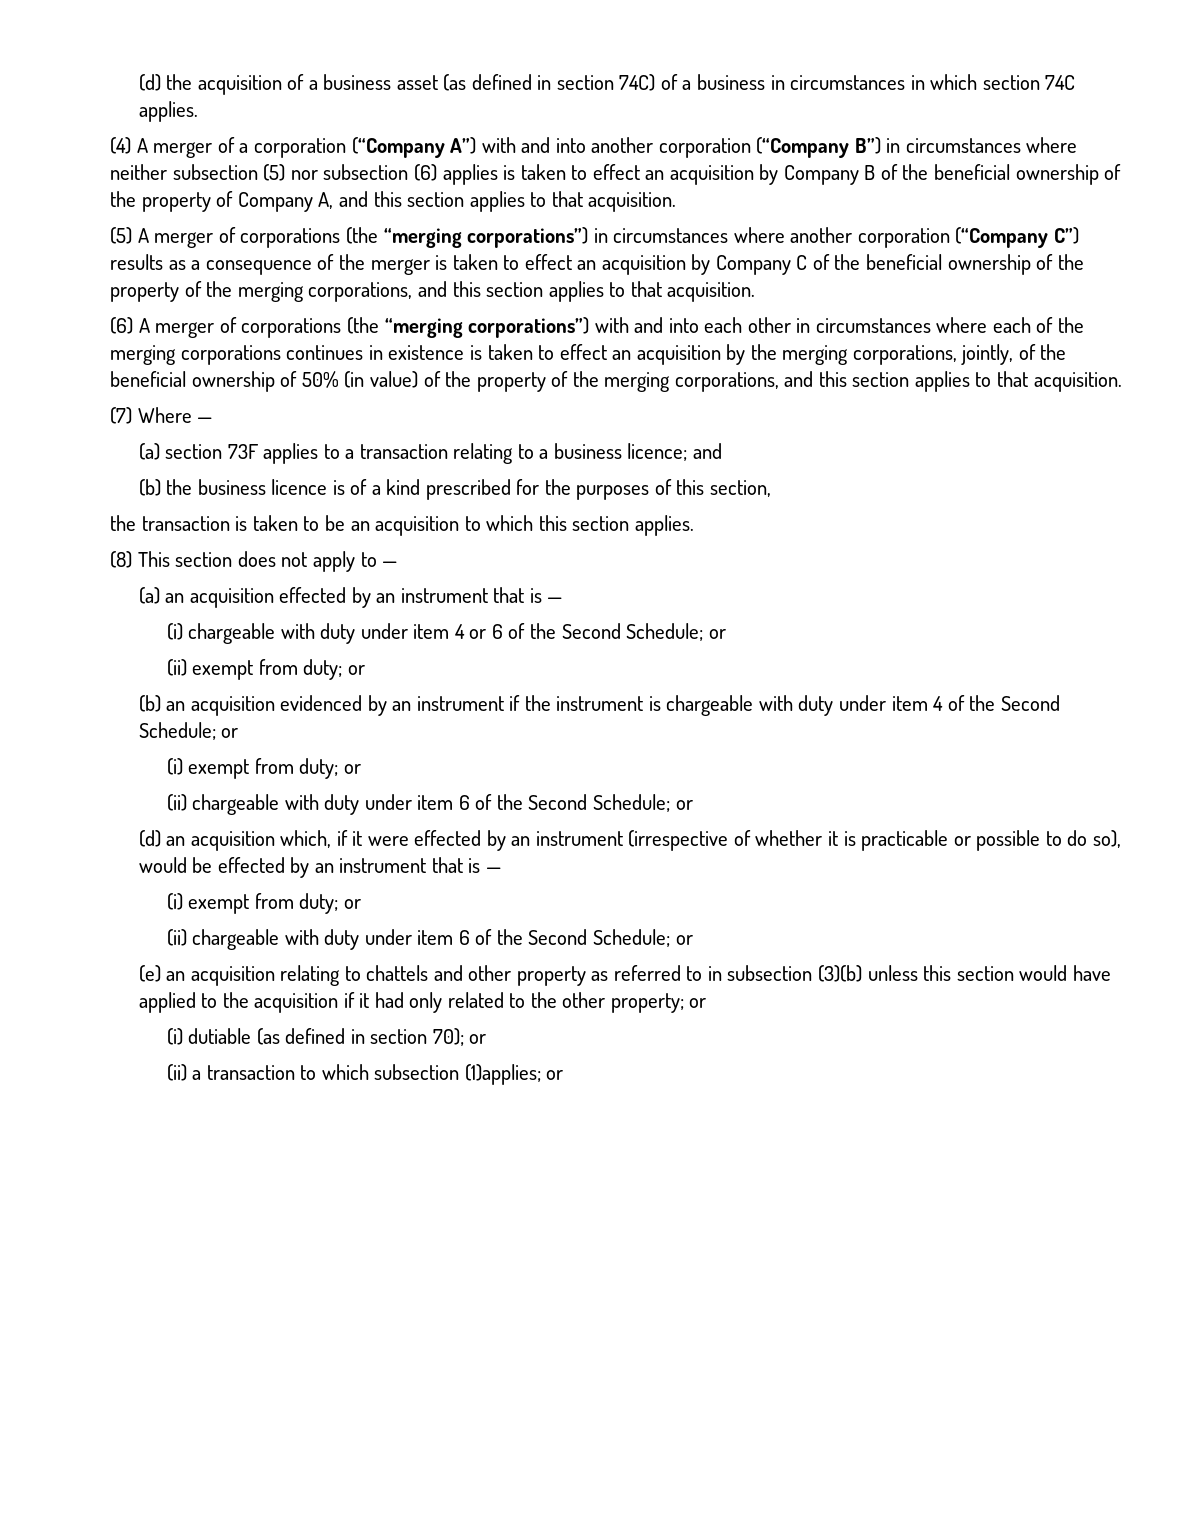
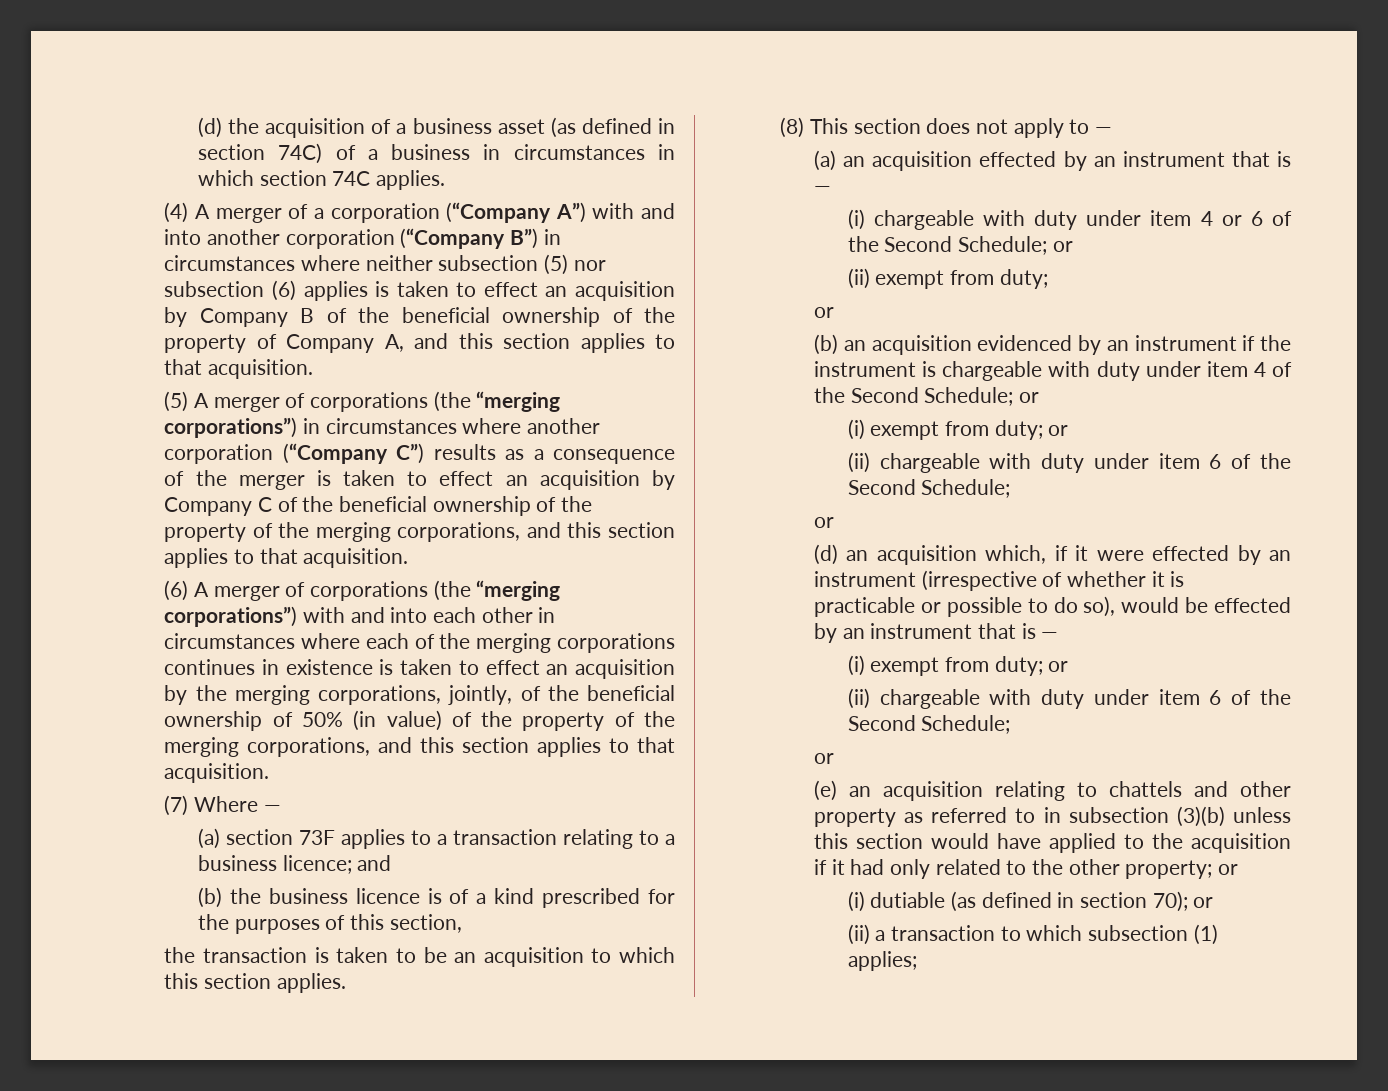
(343, 669) none -> (1048, 279) //
(671, 803) none -> (1011, 488) //
(671, 938) none -> (1011, 724) //
[464,1064,564,1085] (1)applies; or -> [1193,924,1218,945] [847,951,917,971] (1) applies;

